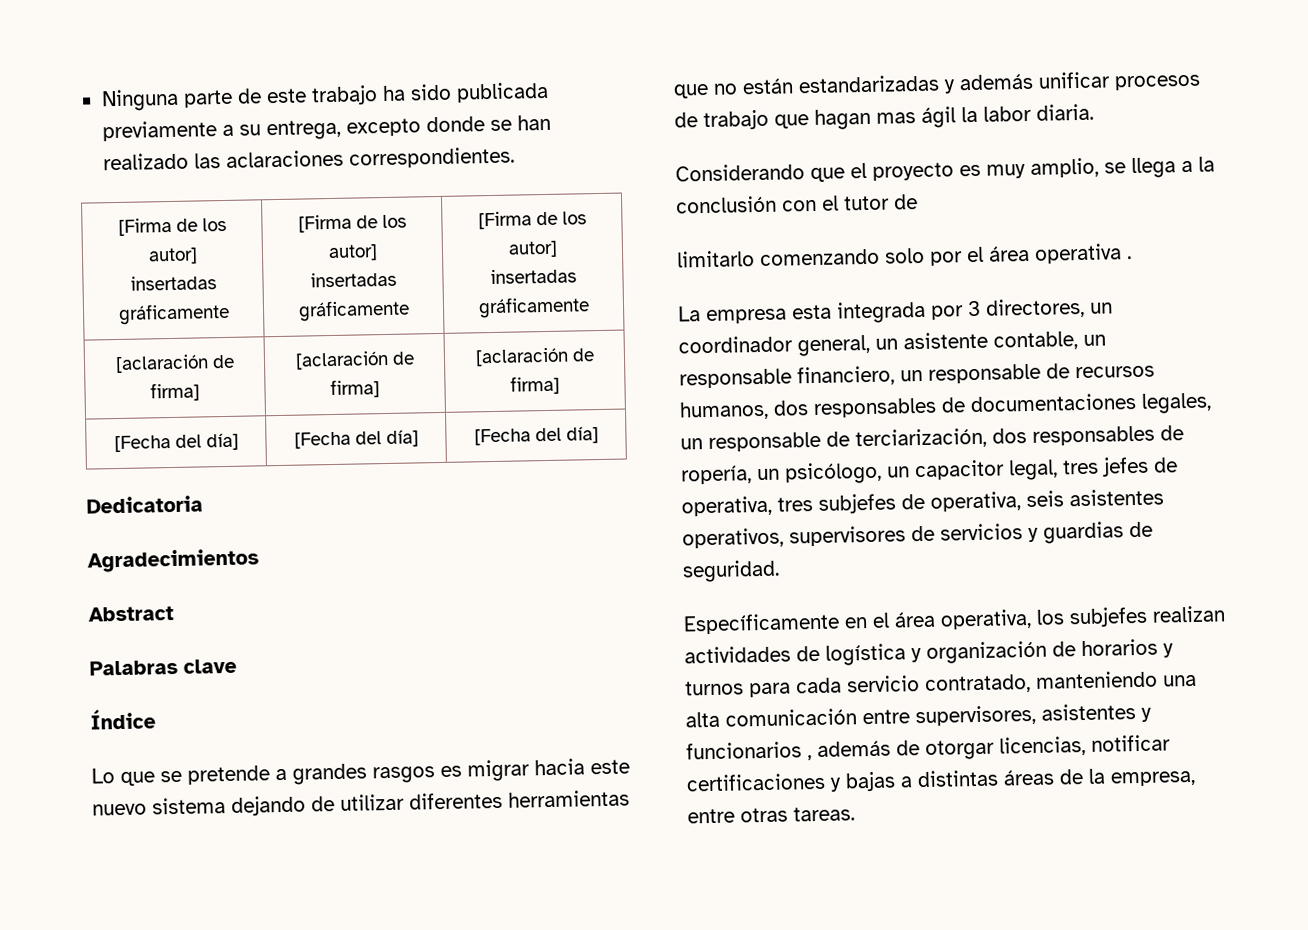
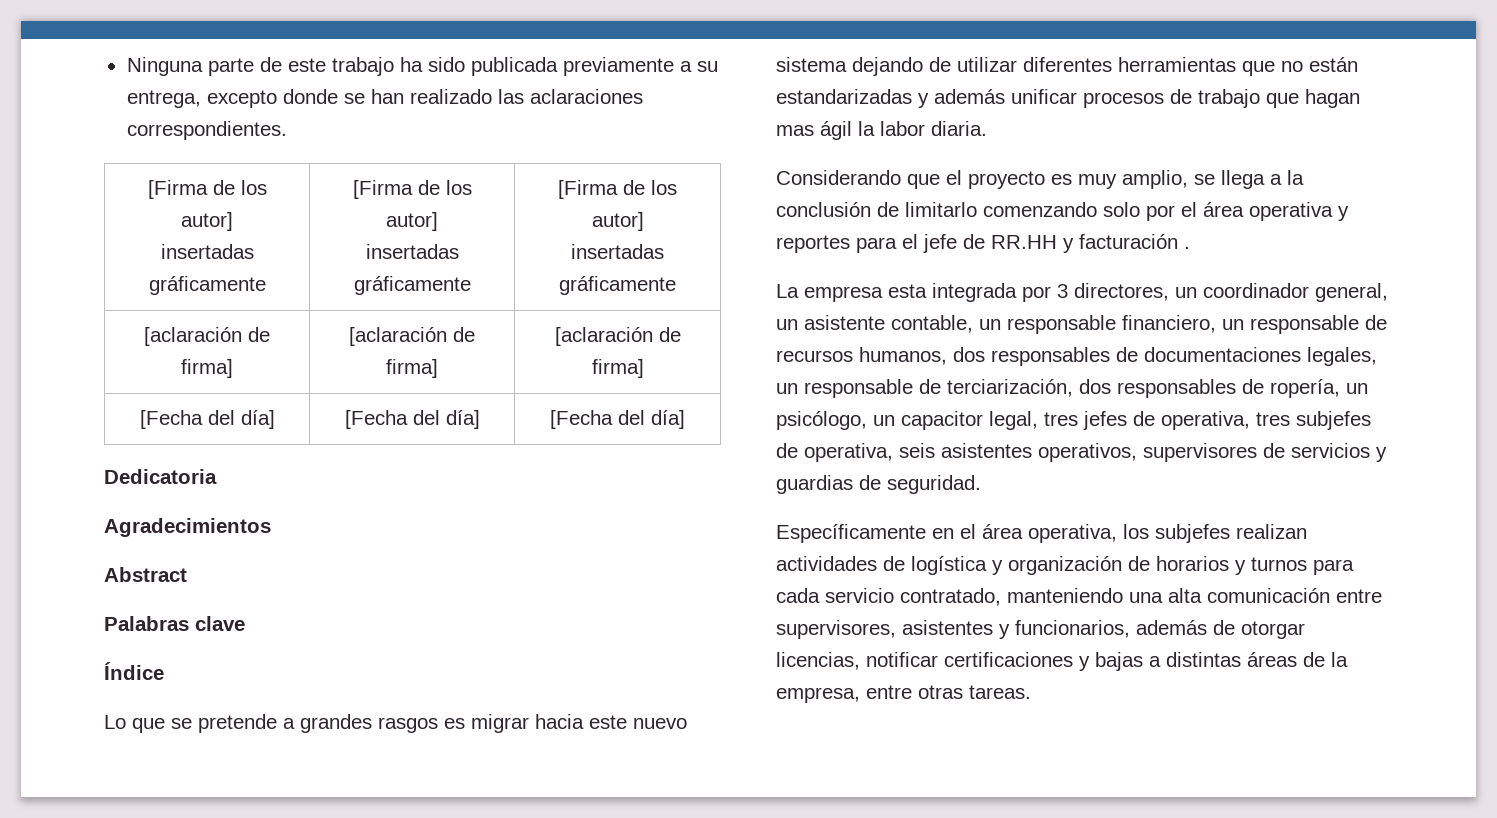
[782,194,918,212] con el tutor de // -> [877,202,899,217] de
(1122, 253) none -> [1338,206,1349,221] [776,234,1178,253] y reportes para el jefe de RR.HH y facturación
[686,741,812,761] funcionarios , -> [1015,620,1130,638] funcionarios,

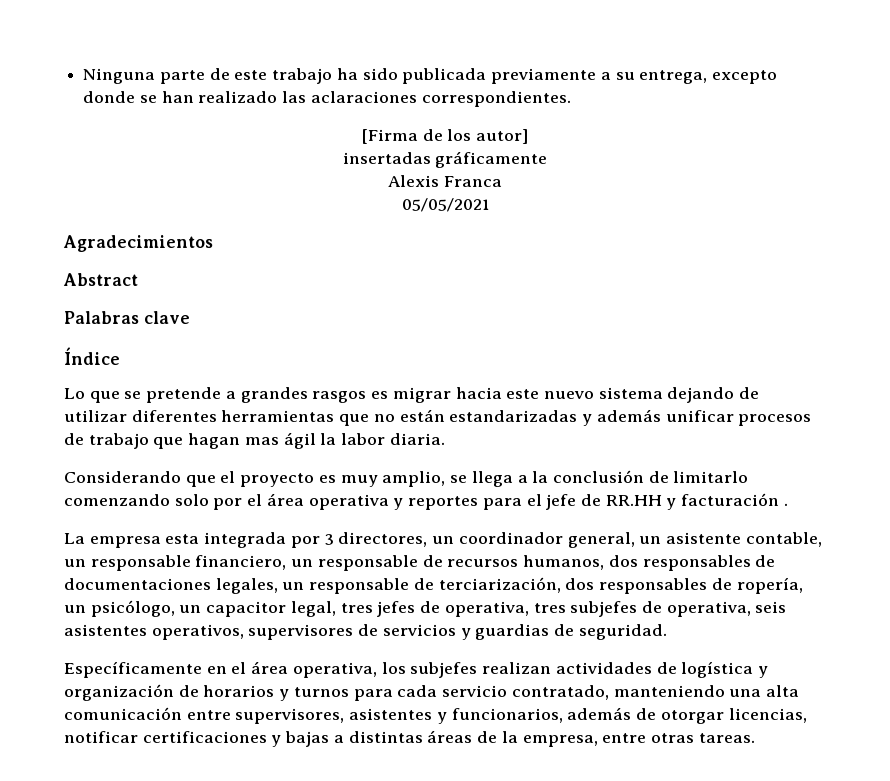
[147,180,267,199] [181,212,233,231] [160,244,254,259] [148,276,266,295] [352,180,472,199] [386,212,438,231] [365,244,459,259] [353,276,471,295] [558,180,677,199] [591,212,644,231] [571,244,664,259] [559,276,676,295] [144,327,270,346] [181,359,233,378] [349,327,475,346] [386,359,438,378] [554,327,681,346] [591,359,644,378] [139,410,275,429] [344,410,480,429] [550,410,685,429] [104,469,217,484] // [Firma de los autor] // insertadas gráficamente | [Firma de los autor] // insertadas gráficamente | [Firma de los autor] // insertadas gráficamente // [aclaración de firma] | [aclaración de firma] | [aclaración de firma] // [Fecha del día] | [Fecha del día] | [Fecha del día] // Dedicatoria -> [361,129,529,144] [342,151,548,168] [388,175,502,187] [401,198,489,212] // [Firma de los autor] // insertadas gráficamente // Alexis Franca // 05/05/2021

